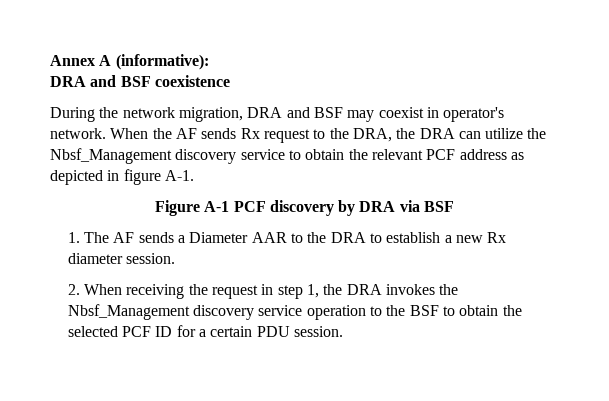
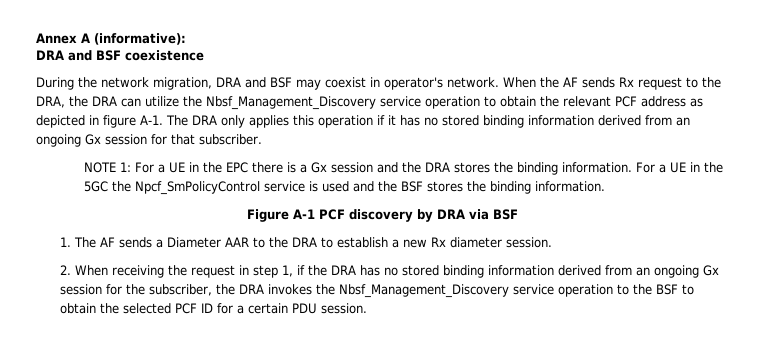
[50,148,285,164] Nbsf_Management discovery service -> [206,96,480,110] Nbsf_Management_Discovery service operation
(194, 175) none -> [166,115,690,128] [36,134,262,147] [84,162,724,175] [84,181,606,195] The DRA only applies this operation if it has no stored binding information derived from an ongoing Gx session for that subscriber. // NOTE 1: For a UE in the EPC there is a Gx session and the DRA stores the binding information. For a UE in the 5GC the Npcf_SmPolicyControl service is used and the BSF stores the binding information.
(320, 291) none -> [297,265,720,278] [60,284,213,296] if the DRA has no stored binding information derived from an ongoing Gx session for the subscriber,
[67,304,255,320] Nbsf_Management discovery -> [339,284,510,298] Nbsf_Management_Discovery

